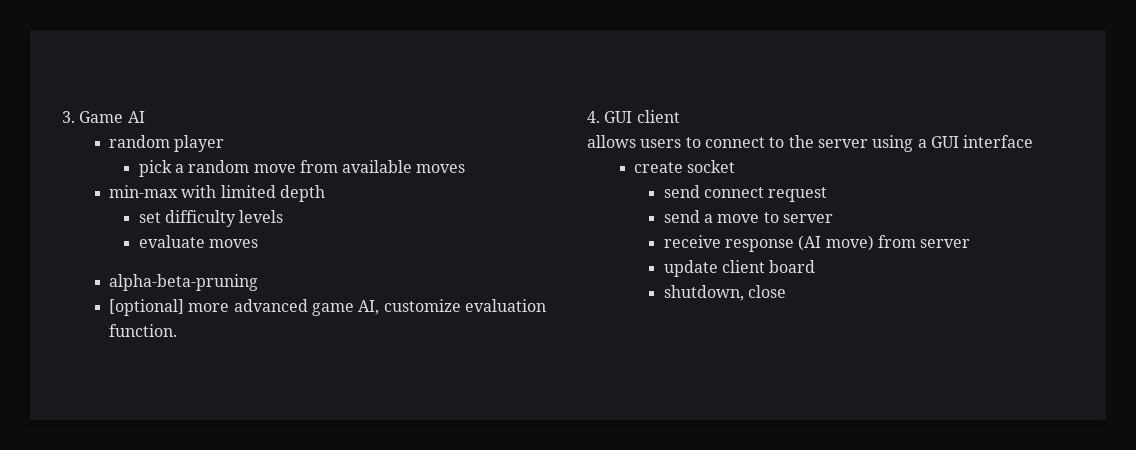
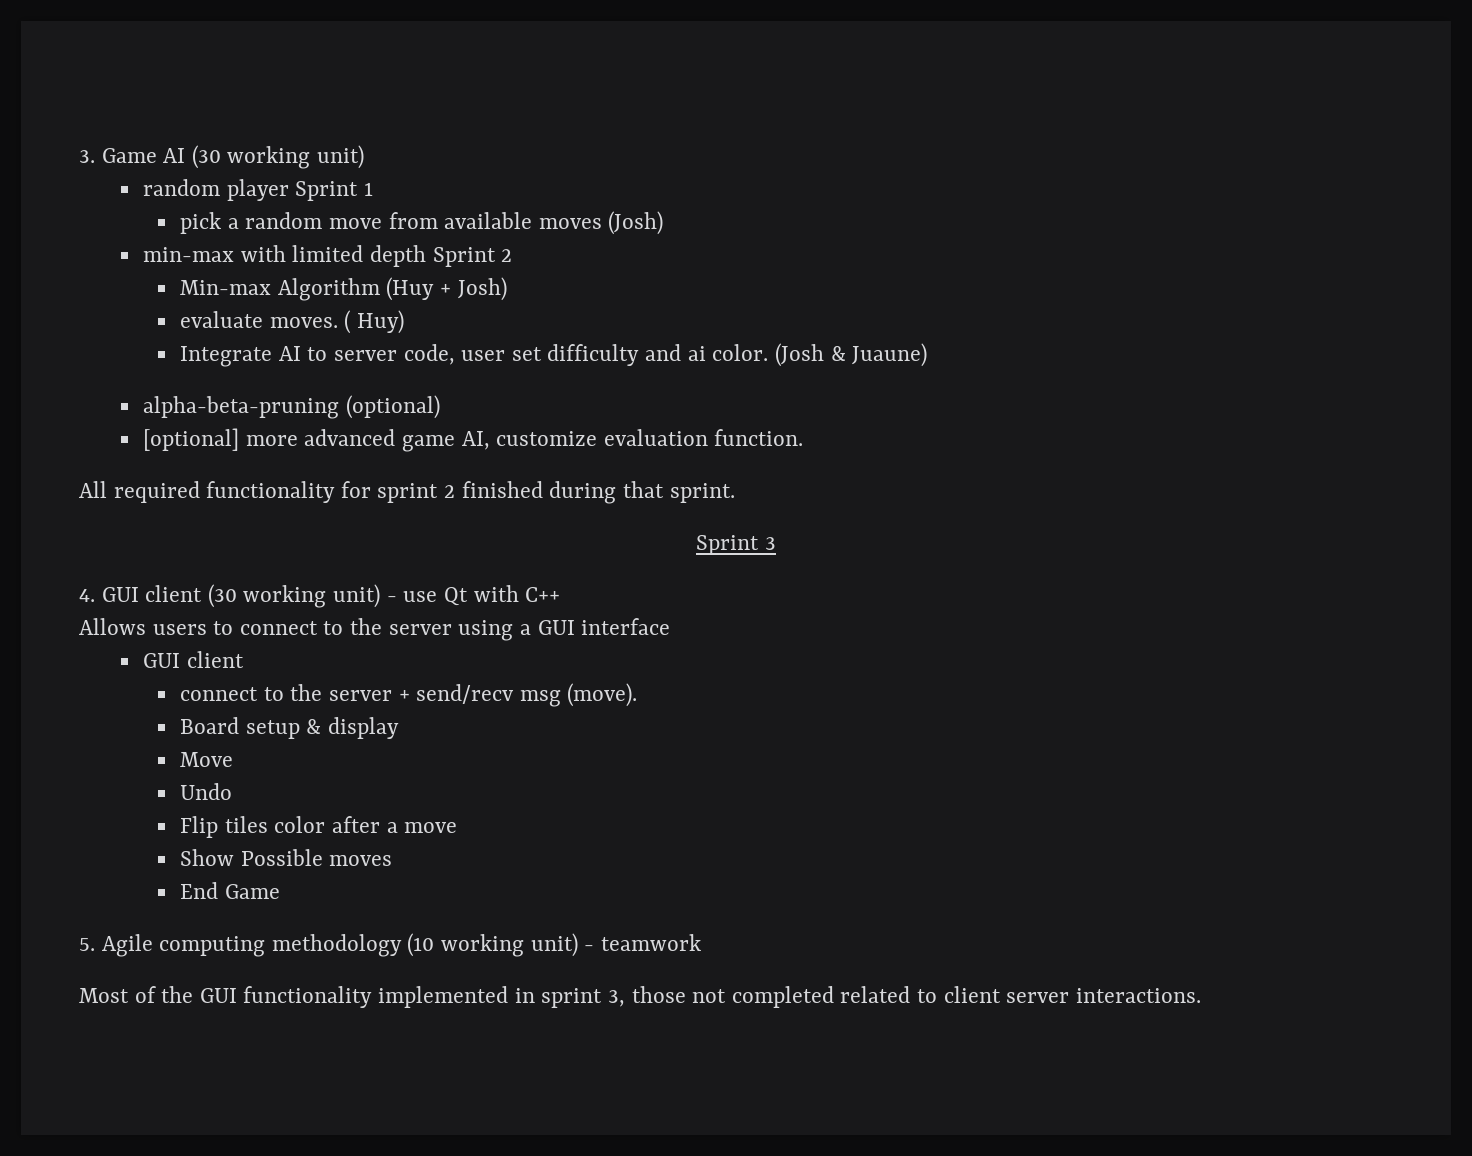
(145, 117) none -> [191,145,365,169] (30 working unit)
(225, 143) none -> [295,181,373,201] Sprint 1
(466, 168) none -> [608,211,664,235] (Josh)
[138,210,284,227] [138,235,258,248] // set difficulty levels // evaluate moves -> [432,247,513,267] [180,277,507,301] [180,310,404,334] [180,343,928,367] Sprint 2 // Min-max Algorithm (Huy + Josh) // evaluate moves. ( Huy) // Integrate AI to server code, user set difficulty and ai color. (Josh & Juaune)
(259, 282) none -> [345,395,440,419] (optional)
[587,110,680,123] [587,135,636,148] 4. GUI client // allows -> [79,481,735,504] [696,535,776,555] [79,584,561,608] [79,618,146,635] All required functionality for sprint 2 finished during that sprint. // Sprint 3 // 4. GUI client (30 working unit) - use Qt with C++ // Allows
[634,160,736,173] [663,185,828,202] [663,210,833,223] [663,235,971,252] [663,260,816,277] [663,285,786,301] create socket // send connect request // send a move to server // receive response (AI move) from server // update client board // shutdown, close -> [143,651,244,668] [180,683,638,707] [180,717,399,739] [180,752,234,767] [180,783,233,800] [180,816,458,838] [180,849,393,866] [180,882,280,899] [79,933,701,957] [79,986,1201,1008] GUI client // connect to the server + send/recv msg (move). // Board setup & display // Move // Undo // Flip tiles color after a move // Show Possible moves // End Game // 5. Agile computing methodology (10 working unit) - teamwork // Most of the GUI functionality implemented in sprint 3, those not completed related to client server interactions.

